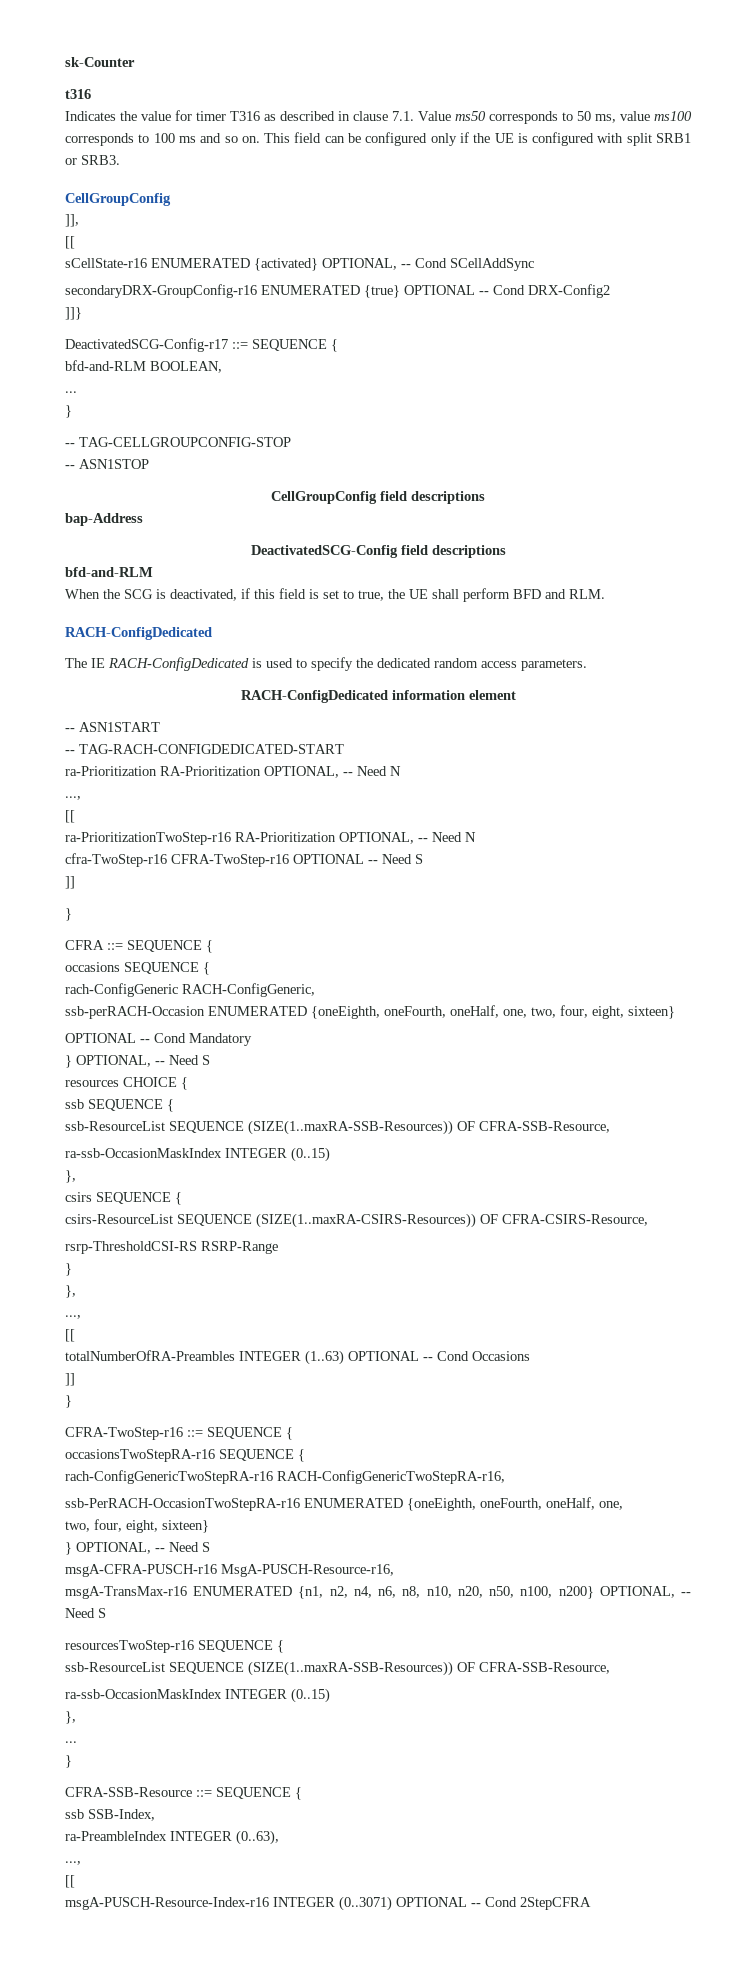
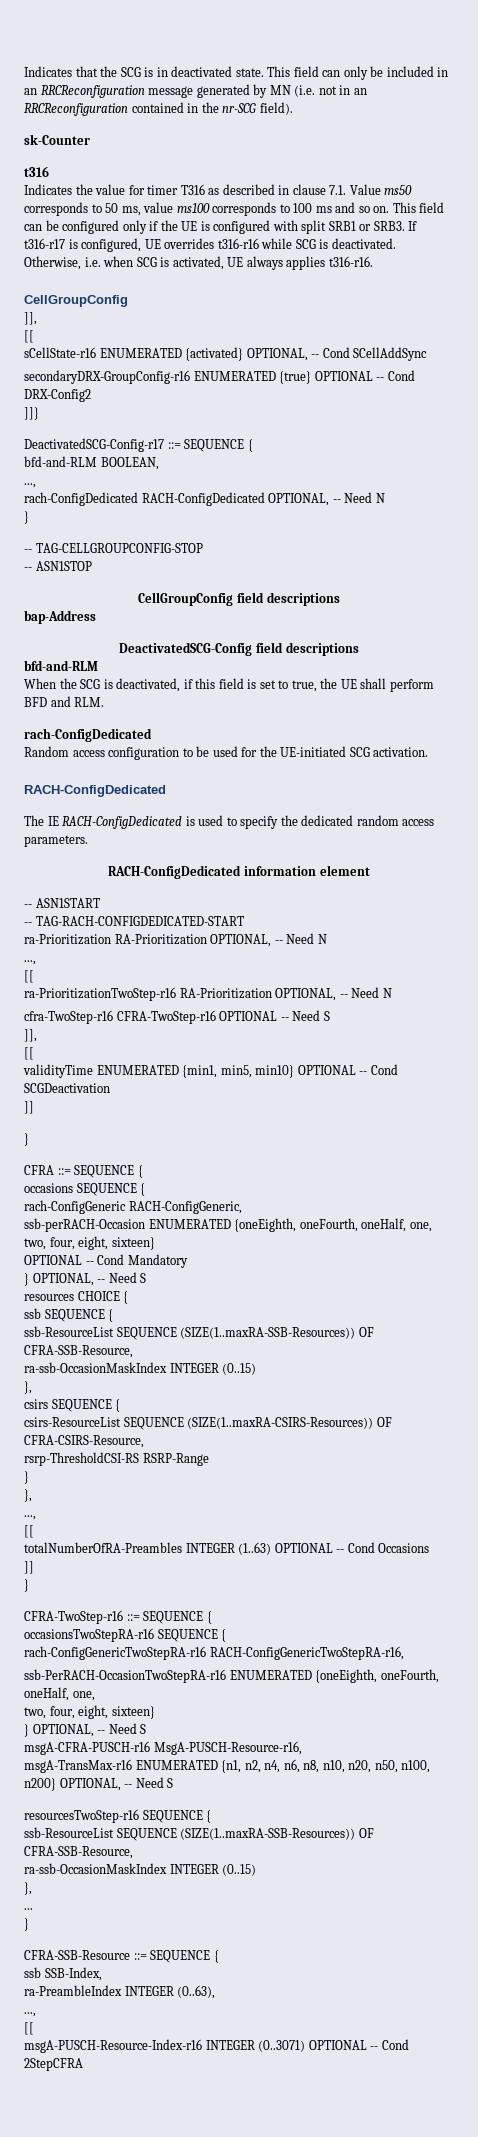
(65, 62) none -> [24,66,449,80] [24,84,367,98] [24,102,293,116] Indicates that the SCG is in deactivated state. This field can only be included in an RRCReconfiguration message generated by MN (i.e. not in an RRCReconfiguration contained in the nr-SCG field). //
(120, 160) none -> [408,221,418,231] [24,238,396,252] [24,256,373,270] If t316-r17 is configured, UE overrides t316-r16 while SCG is deactivated. Otherwise, i.e. when SCG is activated, UE always applies t316-r16.
[65,391,77,393] ... -> [24,483,36,488] [24,492,385,506] ..., // rach-ConfigDedicated RACH-ConfigDedicated OPTIONAL, -- Need N
(605, 594) none -> [24,728,152,742] [24,746,429,760] // rach-ConfigDedicated // Random access configuration to be used for the UE-initiated SCG activation.
(423, 859) none -> [24,1029,37,1042] [24,1047,34,1060] [23,1064,398,1078] [24,1083,110,1093] // ]], // [[ // validityTime ENUMERATED {min1, min5, min10} OPTIONAL -- Cond SCGDeactivation

